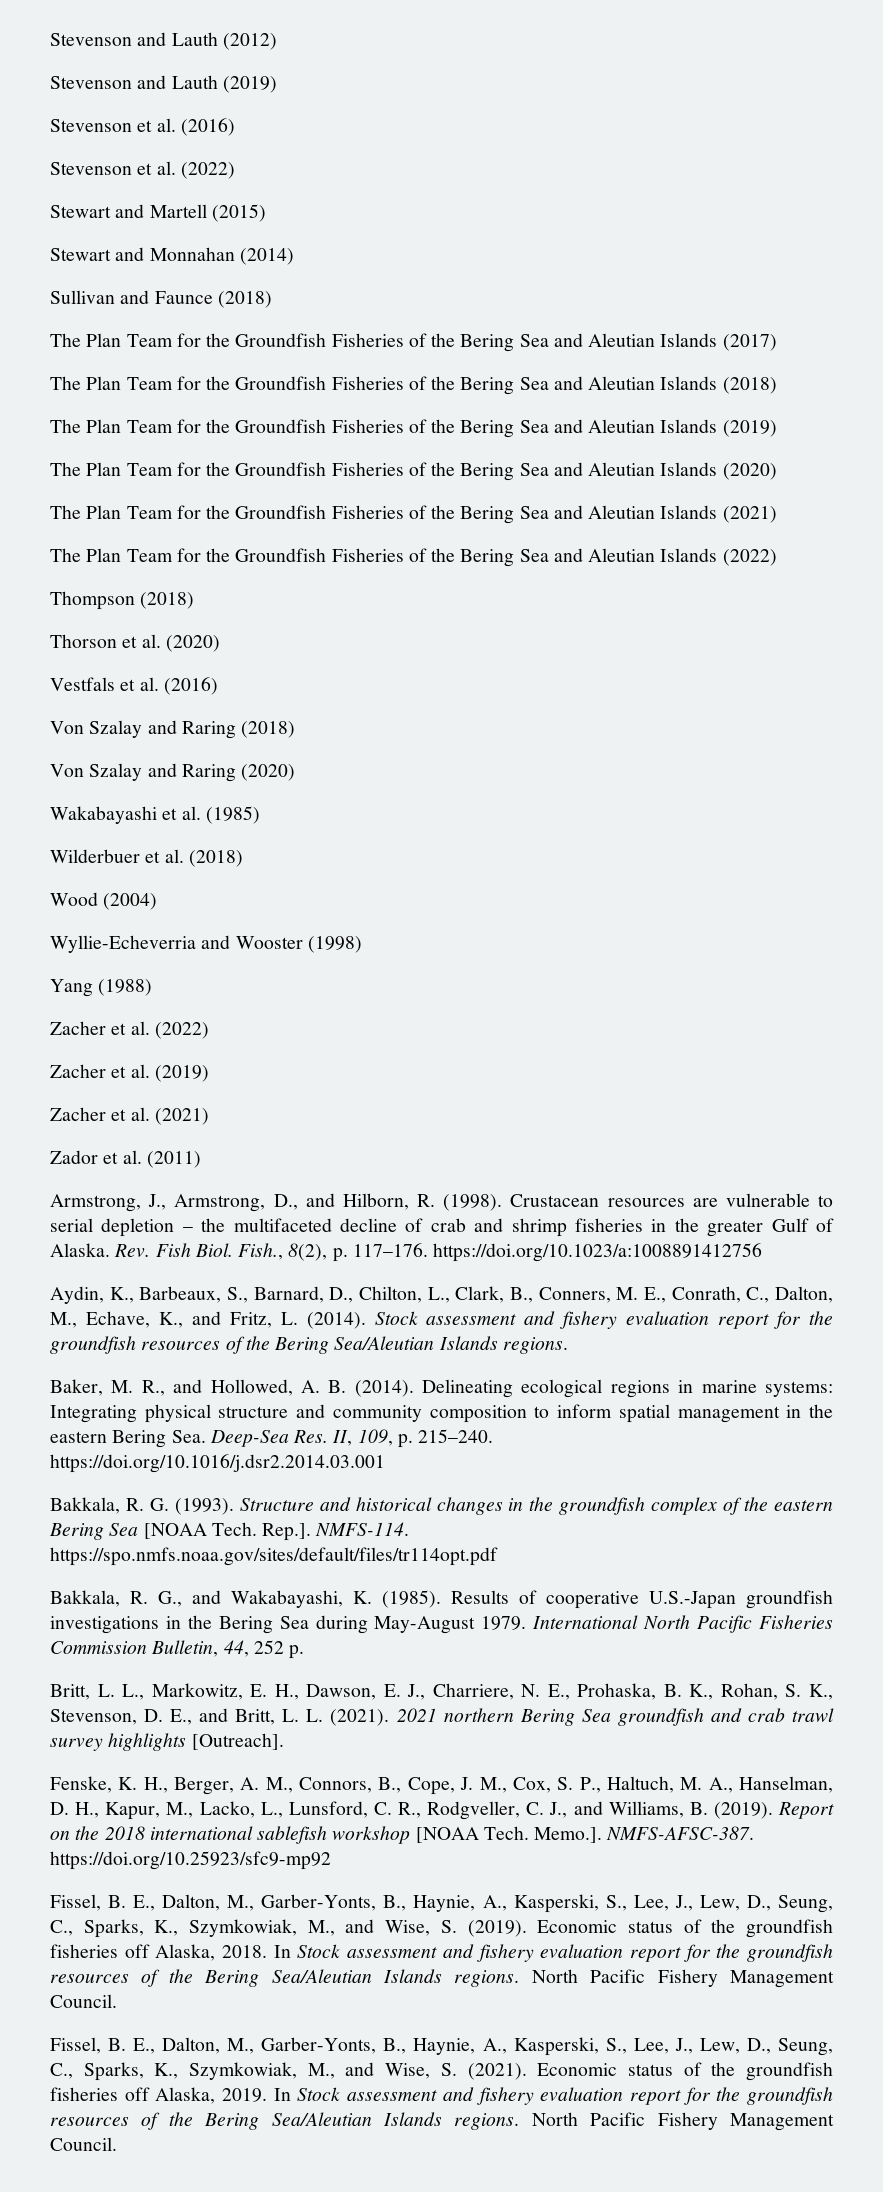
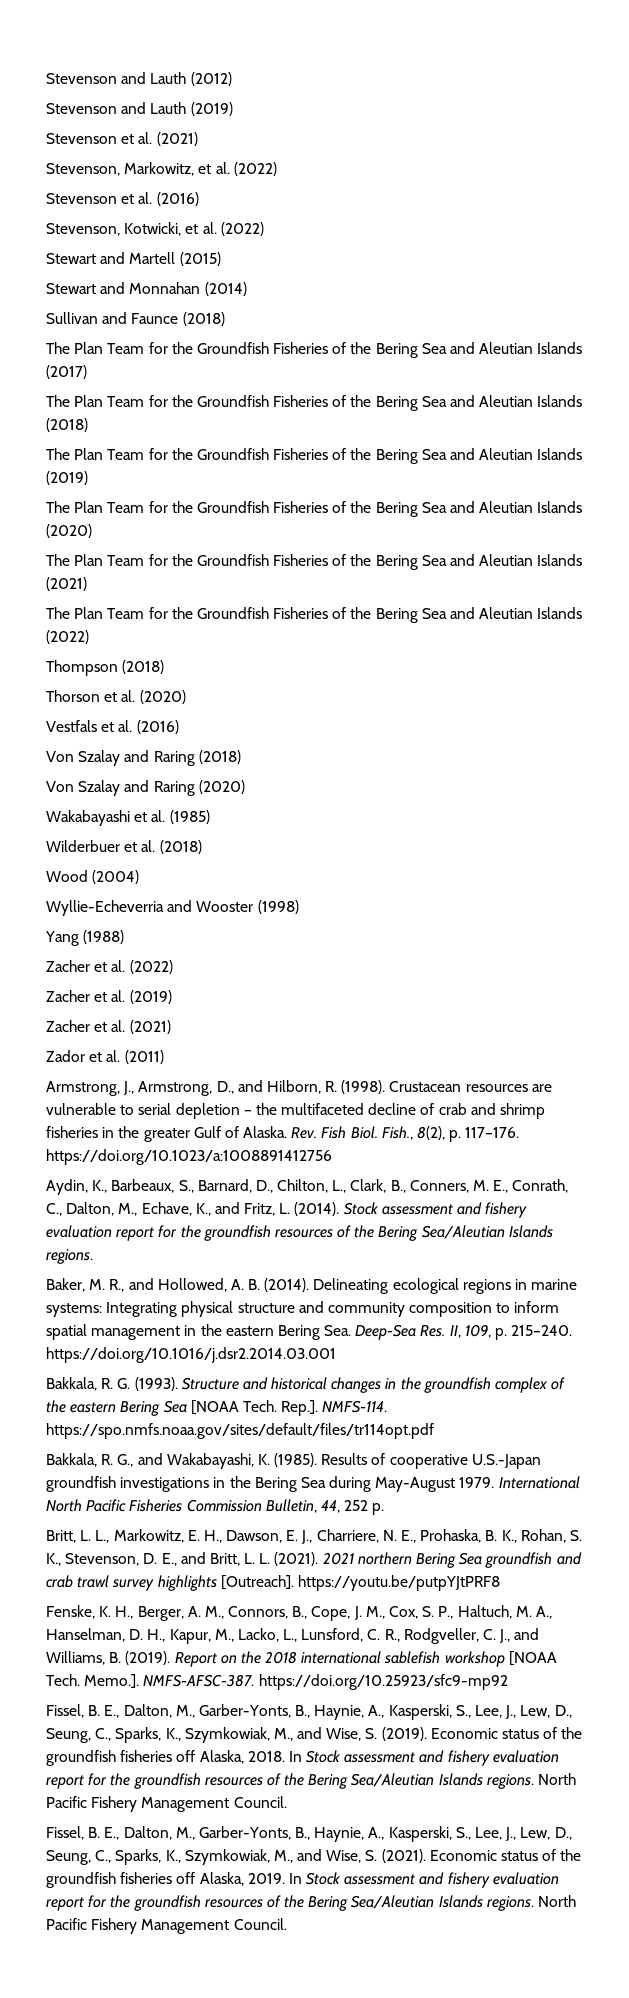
(277, 84) none -> [46,132,198,146] [46,162,277,176] // Stevenson et al. (2021) // Stevenson, Markowitz, et al. (2022)
[50,162,132,175] Stevenson -> [46,222,182,236] Stevenson, Kotwicki,
(284, 1741) none -> [297,1575,500,1591] https://youtu.be/putpYJtPRF8

